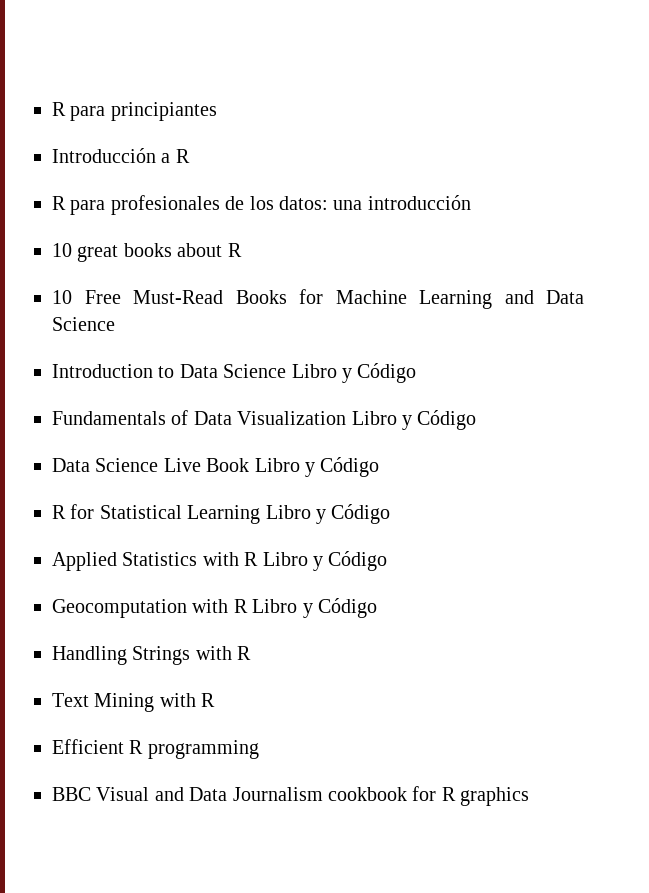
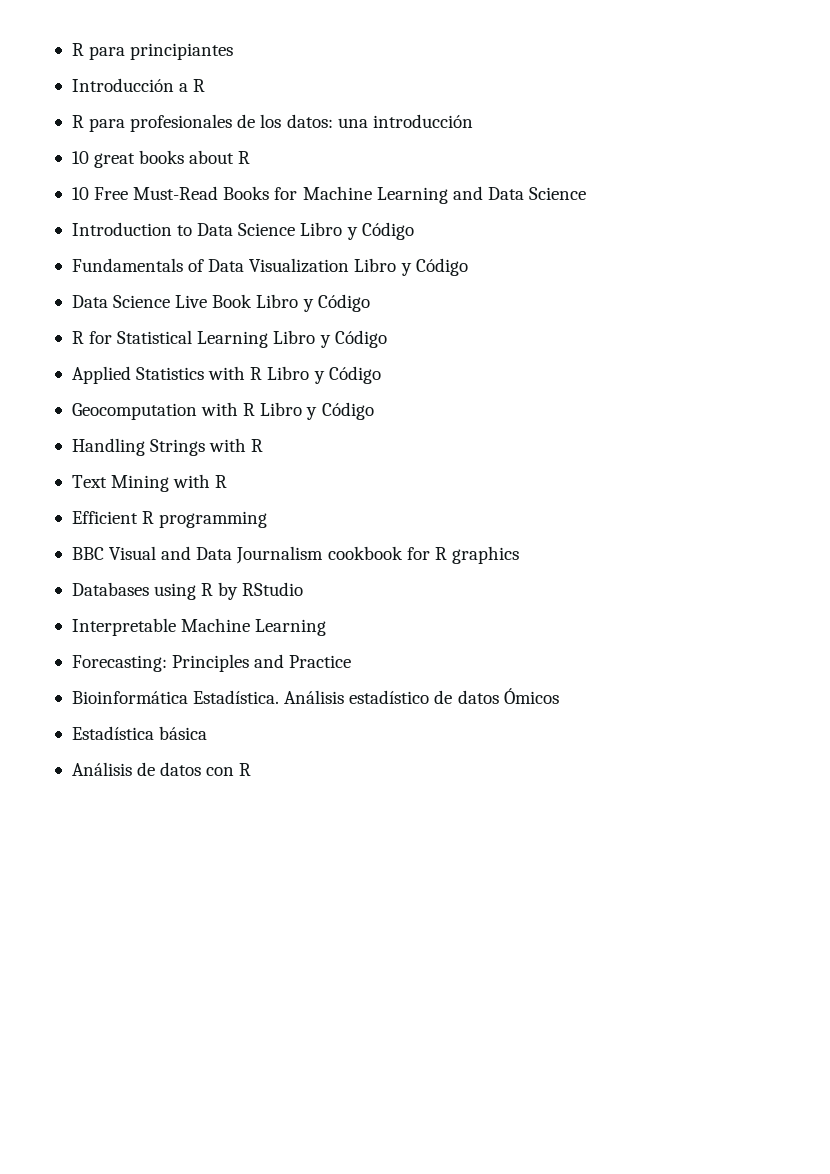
(530, 796) none -> [71,582,304,600] [71,618,327,636] [71,654,352,672] [71,688,559,704] [71,726,208,740] [71,762,252,776] // Databases using R by RStudio // Interpretable Machine Learning // Forecasting: Principles and Practice // Bioinformática Estadística. Análisis estadístico de datos Ómicos // Estadística básica // Análisis de datos con R

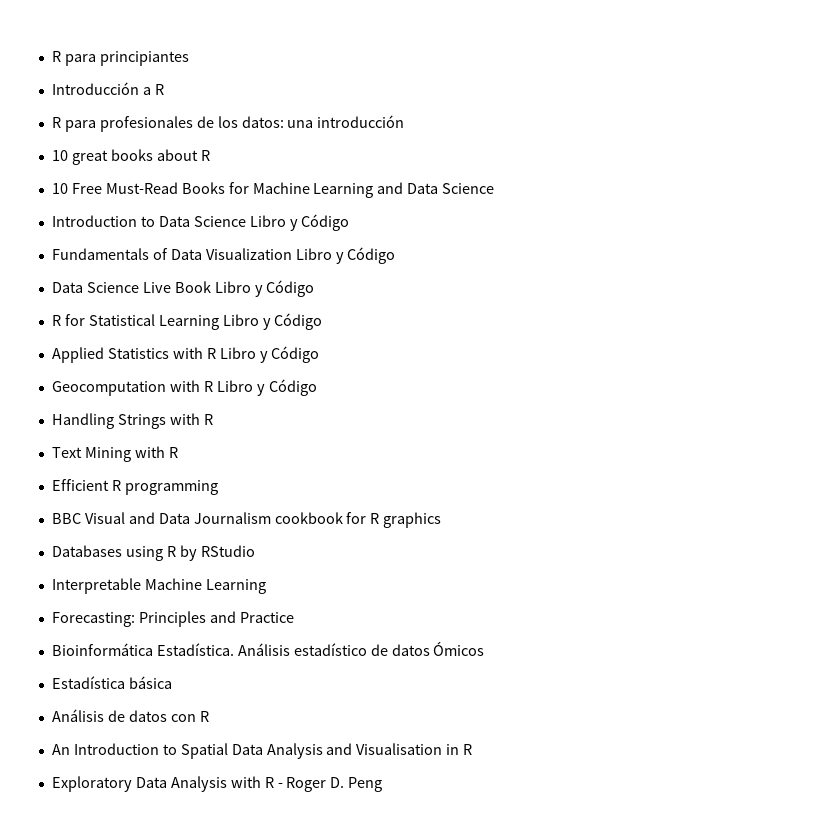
(252, 769) none -> [51,743,473,759] [51,776,383,792] // An Introduction to Spatial Data Analysis and Visualisation in R // Exploratory Data Analysis with R - Roger D. Peng

